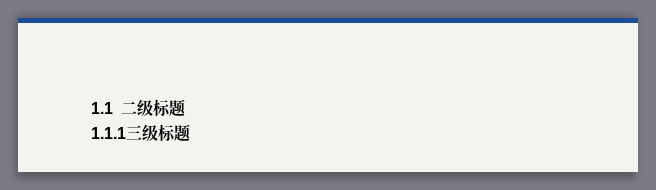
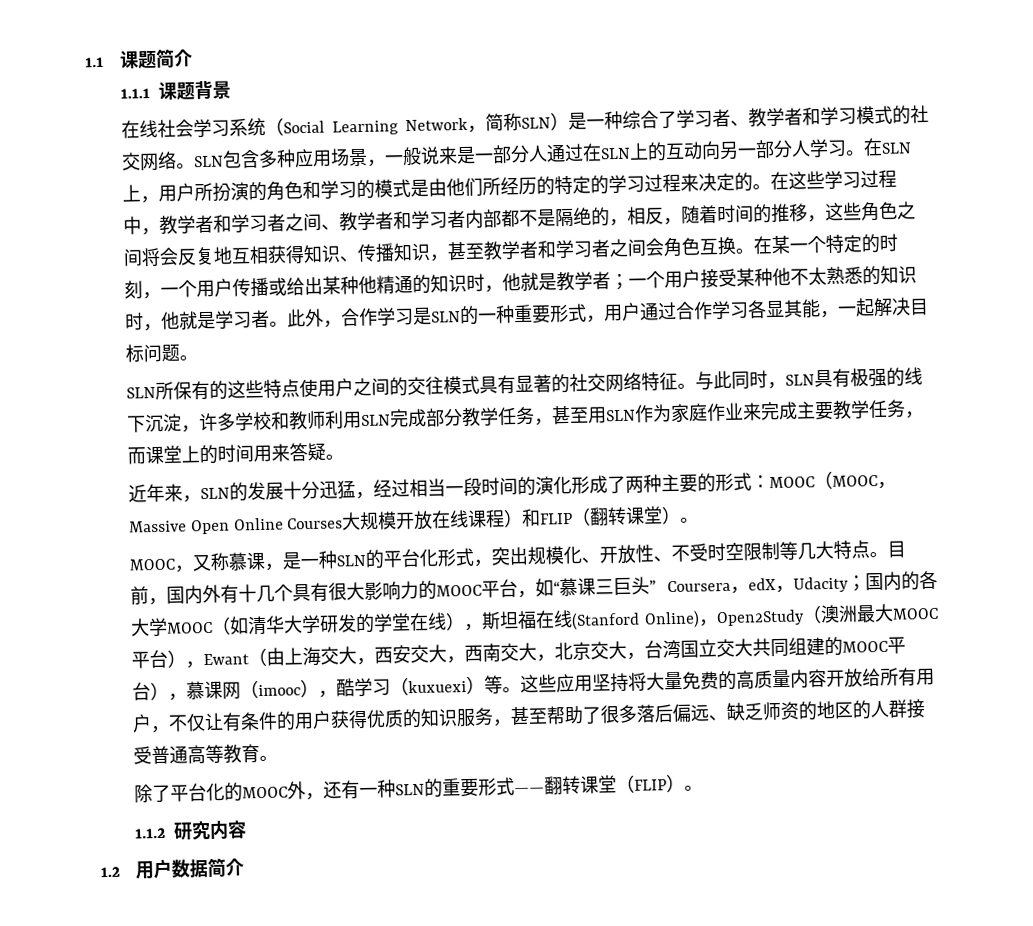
[121,99,185,117] [91,124,190,142] 二级标题 // 1.1.1三级标题 -> [118,48,193,70] [119,80,231,101] [120,104,929,139] [120,137,912,172] [121,169,897,204] [122,201,916,236] [122,233,898,267] [123,265,917,300] [124,297,929,332] [124,343,198,363] [125,367,923,401] [126,399,924,433] [126,442,344,465] [127,470,896,503] [128,505,700,535] [128,540,906,573] [129,570,938,606] [129,603,939,637] [130,636,906,669] [131,667,935,701] [131,699,926,734] [132,744,278,765] [133,773,703,803] [134,820,247,841] [100,857,244,880] 课题简介 // 1.1.1课题背景 // 在线社会学习系统（Social Learning Network，简称SLN）是一种综合了学习者、教学者和学习模式的社交网络。SLN包含多种应用场景，一般说来是一部分人通过在SLN上的互动向另一部分人学习。在SLN上，用户所扮演的角色和学习的模式是由他们所经历的特定的学习过程来决定的。在这些学习过程中，教学者和学习者之间、教学者和学习者内部都不是隔绝的，相反，随着时间的推移，这些角色之间将会反复地互相获得知识、传播知识，甚至教学者和学习者之间会角色互换。在某一个特定的时刻，一个用户传播或给出某种他精通的知识时，他就是教学者；一个用户接受某种他不太熟悉的知识时，他就是学习者。此外，合作学习是SLN的一种重要形式，用户通过合作学习各显其能，一起解决目标问题。 // SLN所保有的这些特点使用户之间的交往模式具有显著的社交网络特征。与此同时，SLN具有极强的线下沉淀，许多学校和教师利用SLN完成部分教学任务，甚至用SLN作为家庭作业来完成主要教学任务，而课堂上的时间用来答疑。 // 近年来，SLN的发展十分迅猛，经过相当一段时间的演化形成了两种主要的形式：MOOC（MOOC，Massive Open Online Courses大规模开放在线课程）和FLIP（翻转课堂）。 // MOOC，又称慕课，是一种SLN的平台化形式，突出规模化、开放性、不受时空限制等几大特点。目前，国内外有十几个具有很大影响力的MOOC平台，如“慕课三巨头” Coursera，edX，Udacity；国内的各大学MOOC（如清华大学研发的学堂在线），斯坦福在线(Stanford Online)，Open2Study（澳洲最大MOOC平台），Ewant（由上海交大，西安交大，西南交大，北京交大，台湾国立交大共同组建的MOOC平台），慕课网（imooc），酷学习（kuxuexi）等。这些应用坚持将大量免费的高质量内容开放给所有用户，不仅让有条件的用户获得优质的知识服务，甚至帮助了很多落后偏远、缺乏师资的地区的人群接受普通高等教育。 // 除了平台化的MOOC外，还有一种SLN的重要形式——翻转课堂（FLIP）。 // 1.1.2研究内容 // 1.2用户数据简介

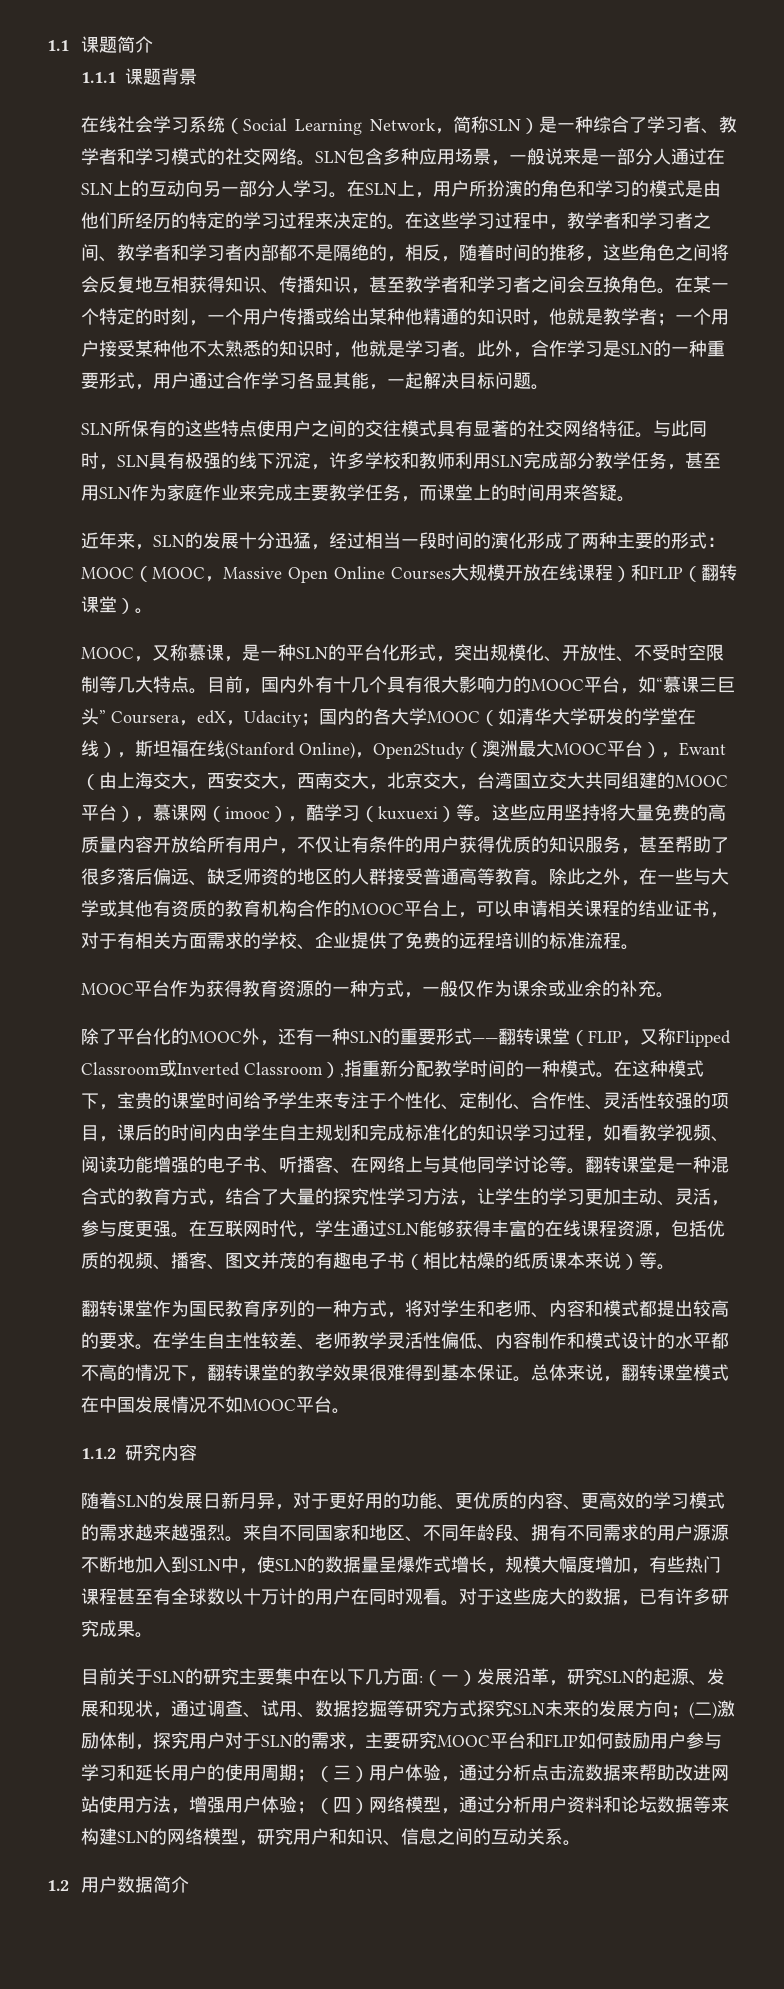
[662,236,737,258] 角色互换 -> [585,276,658,293] 互换角色
(278, 758) none -> [549,868,730,886] [81,900,729,918] [81,932,640,950] [81,980,675,998] 除此之外，在一些与大学或其他有资质的教育机构合作的MOOC平台上，可以申请相关课程的结业证书，对于有相关方面需求的学校、企业提供了免费的远程培训的标准流程。 // MOOC平台作为获得教育资源的一种方式，一般仅作为课余或业余的补充。
[665,773,703,793] [134,820,247,841] ）。 // 1.1.2研究内容 -> [622,1028,732,1047] [81,1060,705,1078] [81,1092,730,1110] [81,1124,730,1142] [81,1156,730,1174] [81,1188,730,1206] [81,1220,726,1238] [81,1252,676,1270] [81,1300,730,1318] [81,1332,730,1350] [81,1364,730,1382] [81,1396,351,1414] [81,1444,198,1461] [81,1492,726,1510] [81,1524,730,1542] [81,1556,722,1574] [81,1588,730,1606] [81,1620,154,1638] [81,1668,726,1686] [81,1700,736,1719] [81,1732,723,1750] [81,1764,730,1782] [81,1796,730,1814] [81,1828,582,1846] ，又称Flipped Classroom或Inverted Classroom）,指重新分配教学时间的一种模式。在这种模式下，宝贵的课堂时间给予学生来专注于个性化、定制化、合作性、灵活性较强的项目，课后的时间内由学生自主规划和完成标准化的知识学习过程，如看教学视频、阅读功能增强的电子书、听播客、在网络上与其他同学讨论等。翻转课堂是一种混合式的教育方式，结合了大量的探究性学习方法，让学生的学习更加主动、灵活，参与度更强。在互联网时代，学生通过SLN能够获得丰富的在线课程资源，包括优质的视频、播客、图文并茂的有趣电子书（相比枯燥的纸质课本来说）等。 // 翻转课堂作为国民教育序列的一种方式，将对学生和老师、内容和模式都提出较高的要求。在学生自主性较差、老师教学灵活性偏低、内容制作和模式设计的水平都不高的情况下，翻转课堂的教学效果很难得到基本保证。总体来说，翻转课堂模式在中国发展情况不如MOOC平台。 // 1.1.2研究内容 // 随着SLN的发展日新月异，对于更好用的功能、更优质的内容、更高效的学习模式的需求越来越强烈。来自不同国家和地区、不同年龄段、拥有不同需求的用户源源不断地加入到SLN中，使SLN的数据量呈爆炸式增长，规模大幅度增加，有些热门课程甚至有全球数以十万计的用户在同时观看。对于这些庞大的数据，已有许多研究成果。 // 目前关于SLN的研究主要集中在以下几方面:（一）发展沿革，研究SLN的起源、发展和现状，通过调查、试用、数据挖掘等研究方式探究SLN未来的发展方向；(二)激励体制，探究用户对于SLN的需求，主要研究MOOC平台和FLIP如何鼓励用户参与学习和延长用户的使用周期；（三）用户体验，通过分析点击流数据来帮助改进网站使用方法，增强用户体验；（四）网络模型，通过分析用户资料和论坛数据等来构建SLN的网络模型，研究用户和知识、信息之间的互动关系。

